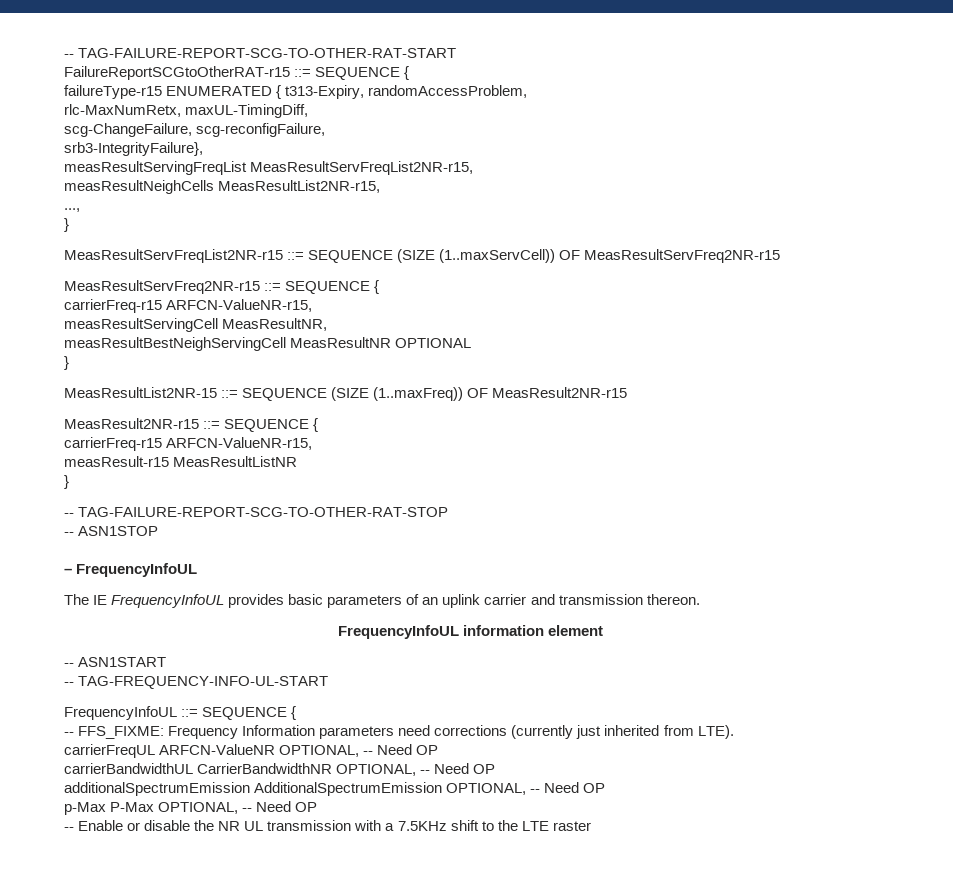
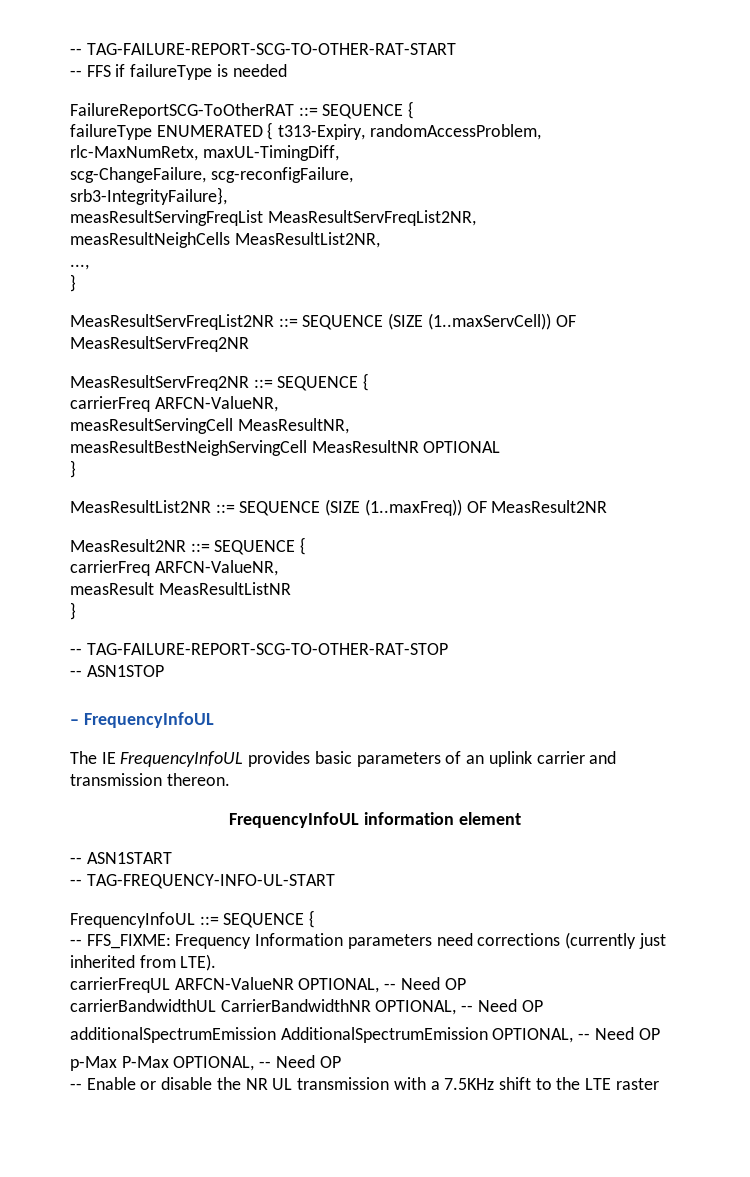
[64,66,410,80] [64,85,162,99] FailureReportSCGtoOtherRAT-r15 ::= SEQUENCE { // failureType-r15 -> [70,64,287,80] [70,101,415,119] [70,124,152,140] -- FFS if failureType is needed // FailureReportSCG-ToOtherRAT ::= SEQUENCE { // failureType
[250,161,474,175] MeasResultServFreqList2NR-r15, -> [267,210,476,226] MeasResultServFreqList2NR,
[218,180,381,193] MeasResultList2NR-r15, -> [234,232,380,248] MeasResultList2NR,
[64,249,283,263] MeasResultServFreqList2NR-r15 -> [70,314,274,330] MeasResultServFreqList2NR
[584,249,781,263] [64,280,380,294] [64,299,313,313] MeasResultServFreq2NR-r15 // MeasResultServFreq2NR-r15 ::= SEQUENCE { // carrierFreq-r15 ARFCN-ValueNR-r15, -> [70,336,249,352] [70,373,370,391] [70,396,278,412] MeasResultServFreq2NR // MeasResultServFreq2NR ::= SEQUENCE { // carrierFreq ARFCN-ValueNR,
[64,387,217,398] MeasResultList2NR-15 -> [70,500,211,513] MeasResultList2NR
[492,387,628,398] [64,418,319,432] [64,437,313,451] [64,456,169,467] MeasResult2NR-r15 // MeasResult2NR-r15 ::= SEQUENCE { // carrierFreq-r15 ARFCN-ValueNR-r15, // measResult-r15 -> [491,500,608,513] [70,537,307,555] [70,560,278,576] [70,582,154,595] MeasResult2NR // MeasResult2NR ::= SEQUENCE { // carrierFreq ARFCN-ValueNR, // measResult

